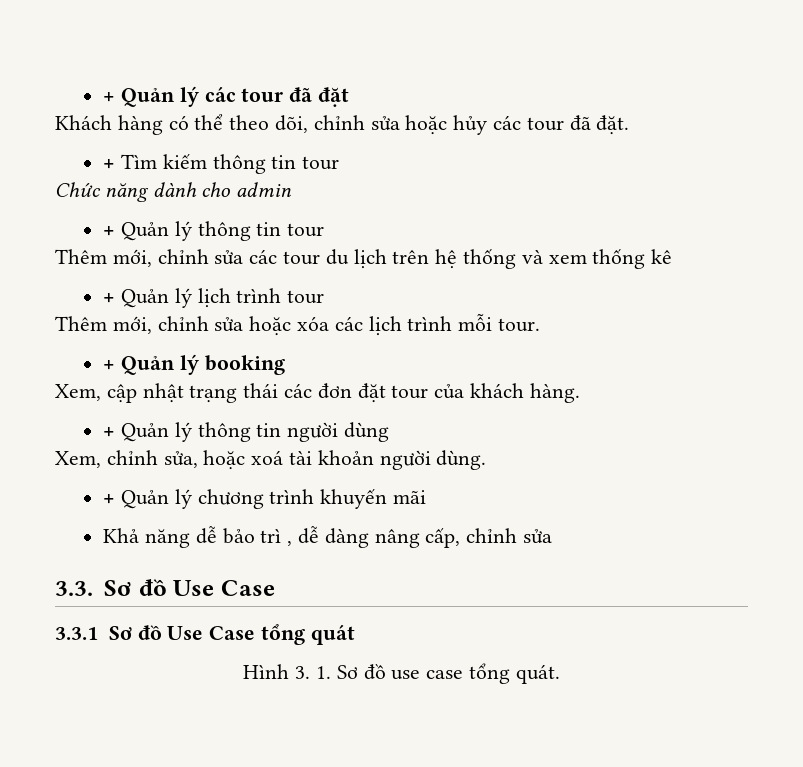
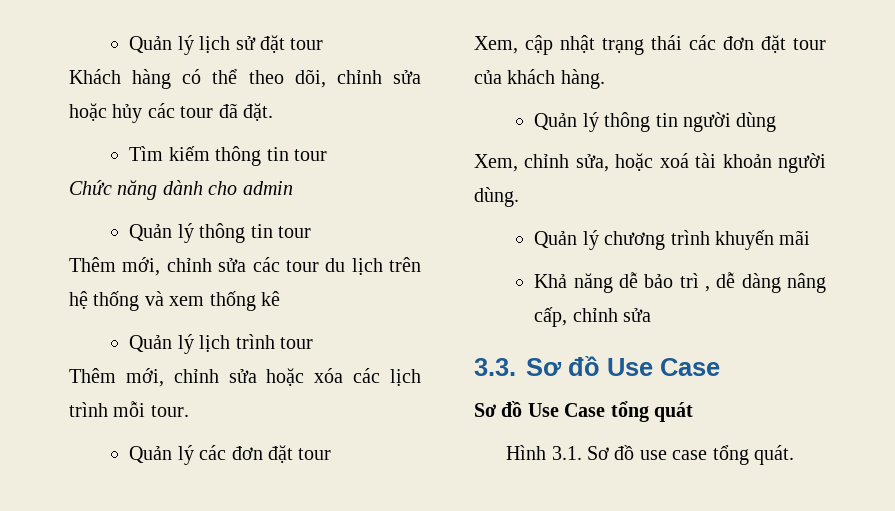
[103,86,350,107] + Quản lý các tour đã đặt -> [129,35,324,55] Quản lý lịch sử đặt tour
[103,159,116,169] + -> (273, 112) none
[103,226,116,236] + -> (293, 188) none
[103,293,116,303] + -> (280, 298) none
[103,354,285,375] + Quản lý booking -> [129,445,332,465] Quản lý các đơn đặt tour
[103,427,116,437] + -> (605, 79) none
[103,494,116,504] + -> (519, 197) none
[55,627,98,640] 3.3.1 -> (720, 367) none
[295,666,331,679] 3. 1. -> [551,446,582,460] 3.1.

